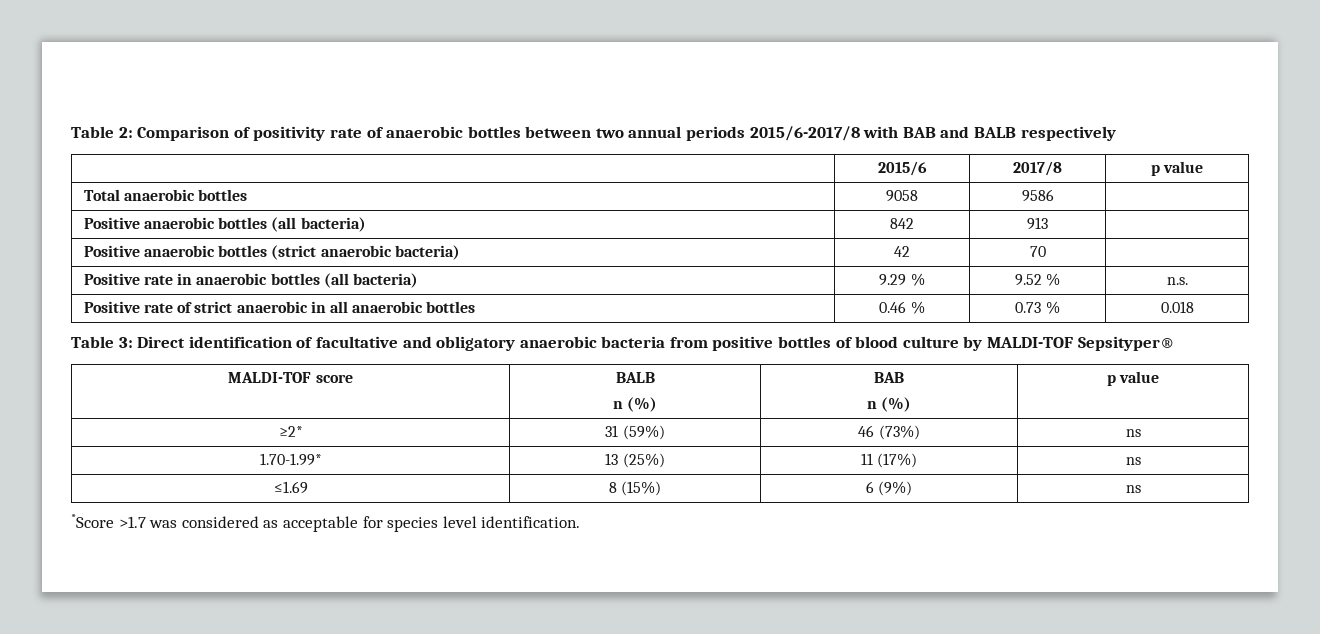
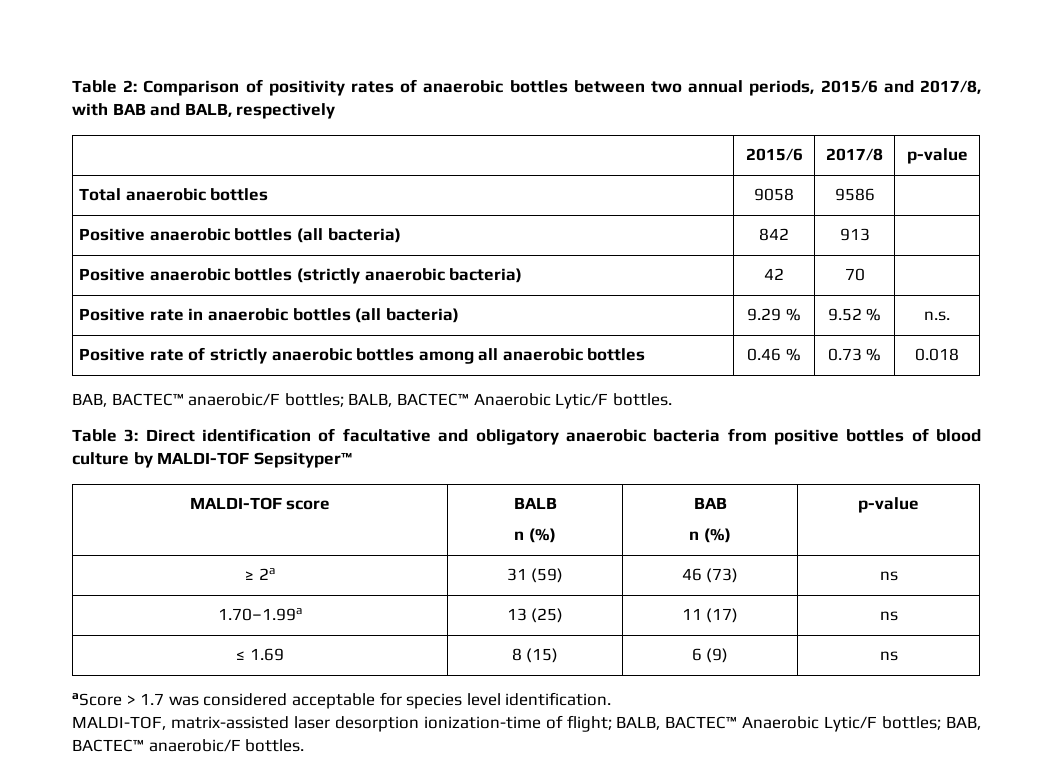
[329,128,362,138] rate -> [350,81,394,93] rates
[686,126,860,141] periods 2015/6-2017/8 -> [749,80,982,96] periods, 2015/6 and 2017/8,
[974,127,1017,138] BALB -> [184,103,232,117] BALB,
[1150,161,1204,176] p value -> [906,148,968,164] p-value
[271,245,317,260] (strict -> [296,268,360,284] (strictly
[194,301,326,313] strict anaerobic in -> [209,348,474,364] strictly anaerobic bottles among
(1194, 307) none -> [72,393,672,409] // BAB, BACTEC™ anaerobic/F bottles; BALB, BACTEC™ Anaerobic Lytic/F bottles.
[1077,336,1174,351] Sepsityper® -> [253,452,352,468] Sepsityper™
[1106,371,1160,386] [278,426,303,437] p value // ≥2* -> [858,497,919,513] [245,568,275,580] p-value // ≥ 2a
[622,425,665,440] (59%) -> [531,568,564,583] (59)
[878,425,920,440] [1125,429,1141,437] [259,453,322,466] (73%) | ns // 1.70-1.99* -> [706,568,739,583] [879,571,898,581] [218,608,302,621] (73) | ns // 1.70–1.99a
[622,453,665,468] (25%) -> [531,608,564,623] (25)
[877,453,918,468] [1125,457,1141,465] [273,481,308,494] (17%) | ns // ≤1.69 -> [706,608,739,623] [879,611,898,621] [236,648,284,661] (17) | ns // ≤ 1.69
[621,481,662,496] (15%) -> [526,648,559,663] (15)
[878,481,913,496] [1125,485,1141,493] [71,514,146,528] (9%) | ns // *Score >1.7 -> [706,648,729,663] [879,651,898,661] [72,693,165,706] (9) | ns // aScore > 1.7
[263,520,279,528] as -> (288, 699) none
(581, 522) none -> [72,715,981,732] [72,739,305,752] // MALDI-TOF, matrix-assisted laser desorption ionization-time of flight; BALB, BACTEC™ Anaerobic Lytic/F bottles; BAB, BACTEC™ anaerobic/F bottles.

